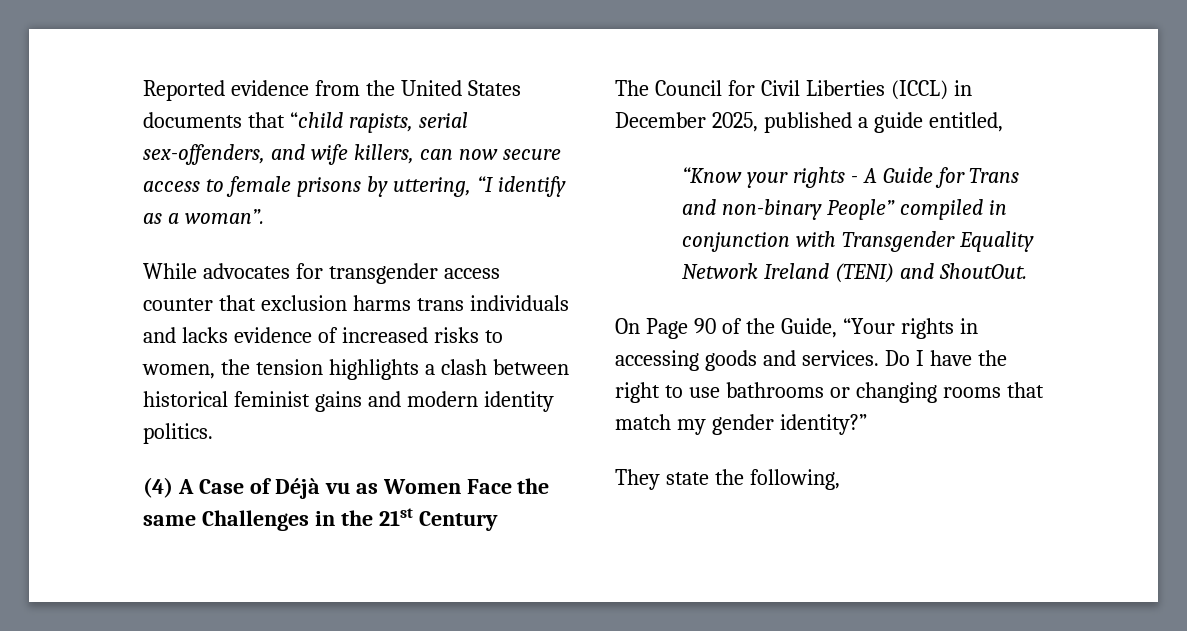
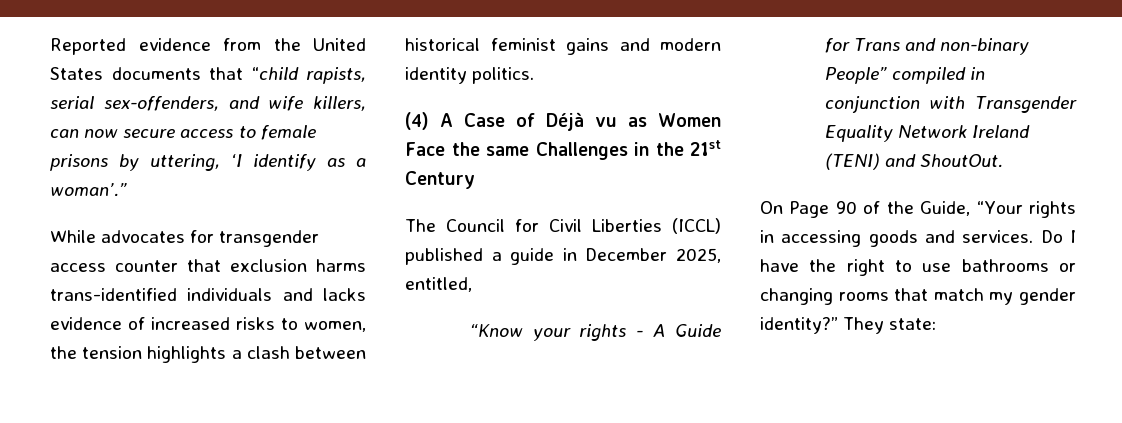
[476,176,493,192] “I -> [231,154,242,167] ‘I
[184,209,264,224] woman”. -> [50,183,127,197] woman’.”
[416,298,464,311] trans -> [50,288,177,301] trans-identified
[953,80,972,96] [615,112,923,133] in December 2025, published a guide -> [405,248,721,265] published a guide in December 2025,
[615,469,840,490] // They state the following, -> [843,317,937,334] They state:

